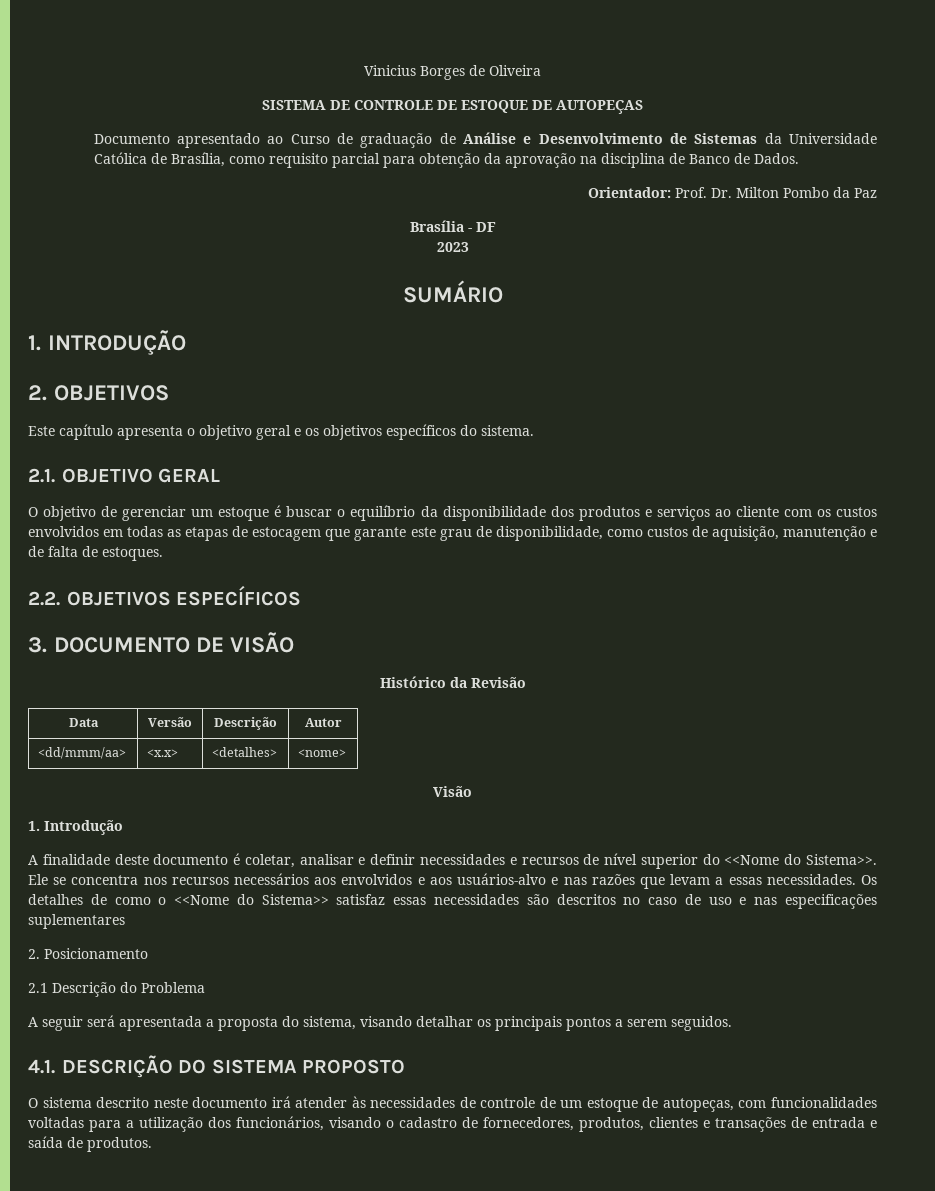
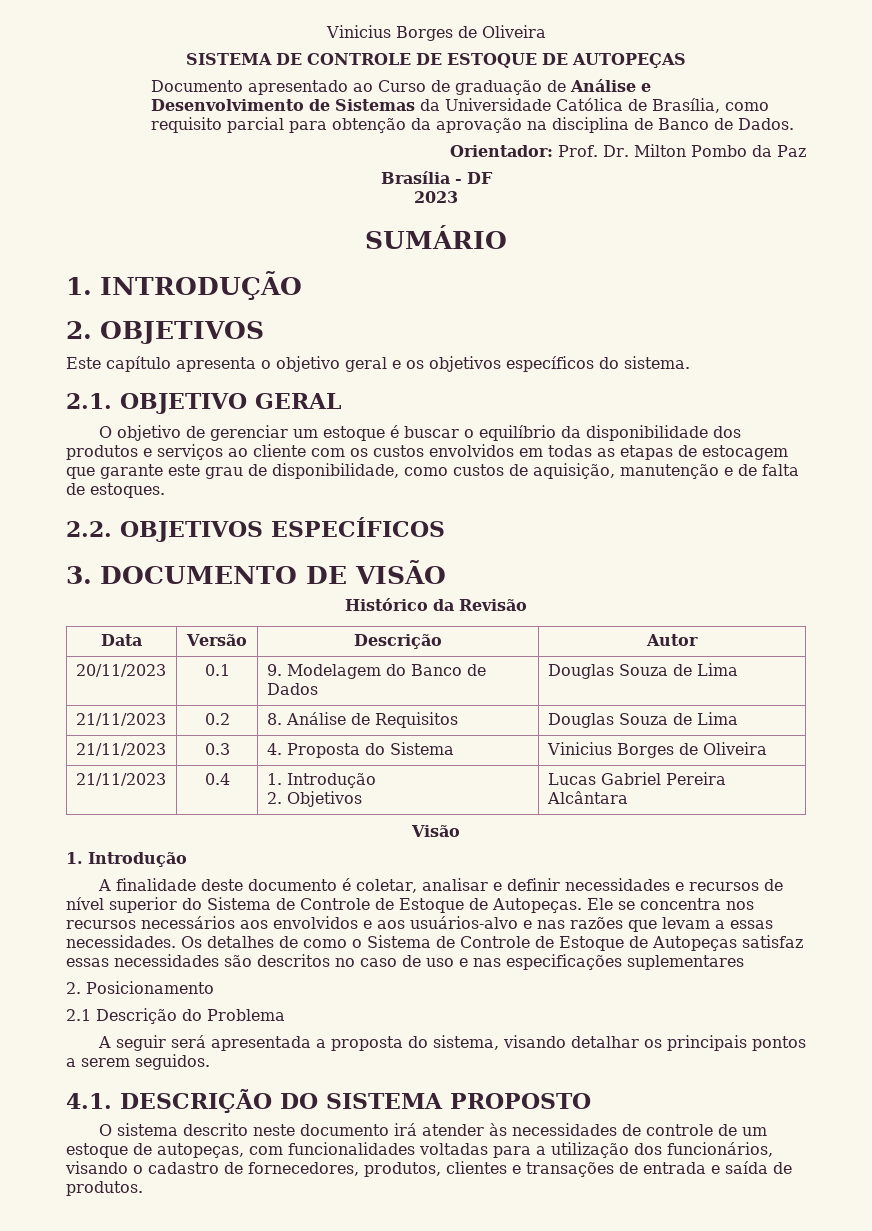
[38,747,127,759] [147,749,179,757] [212,747,278,757] [298,749,347,757] <dd/mmm/aa> | <x.x> | <detalhes> | <nome> -> [75,664,166,677] [204,664,230,676] [266,664,486,679] [266,683,318,695] [547,663,738,679] [75,713,166,726] [204,713,230,725] [266,712,458,728] [547,712,738,728] [75,743,166,756] [204,743,230,755] [266,742,454,758] [546,742,767,758] [75,773,166,786] [204,773,230,785] [266,773,376,788] [266,791,362,807] [547,772,726,785] [546,791,628,804] 20/11/2023 | 0.1 | 9. Modelagem do Banco de Dados | Douglas Souza de Lima // 21/11/2023 | 0.2 | 8. Análise de Requisitos | Douglas Souza de Lima // 21/11/2023 | 0.3 | 4. Proposta do Sistema | Vinicius Borges de Oliveira // 21/11/2023 | 0.4 | 1. Introdução // 2. Objetivos | Lucas Gabriel Pereira Alcântara
[724,854,878,865] <<Nome do Sistema>>. -> [207,897,582,913] Sistema de Controle de Estoque de Autopeças.
[174,894,329,905] <<Nome do Sistema>> -> [367,935,737,951] Sistema de Controle de Estoque de Autopeças

